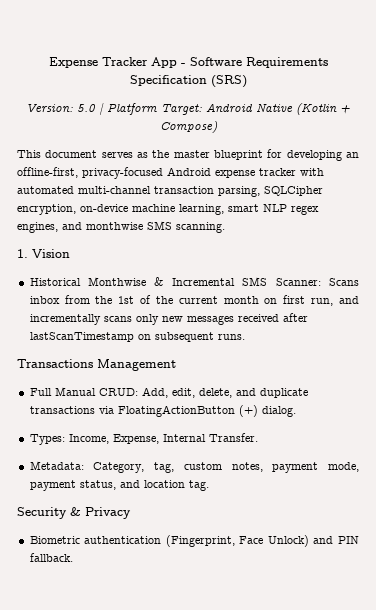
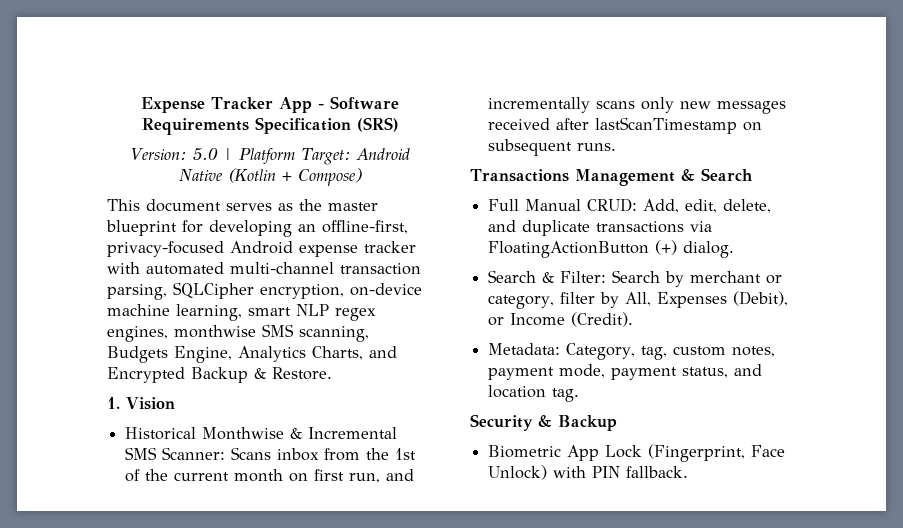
[62,222,82,230] and -> (168, 334) none
[176,222,225,233] scanning. -> [299,326,369,342] [107,346,397,363] [107,367,332,383] scanning, Budgets Engine, Analytics Charts, and Encrypted Backup & Restore.
(176, 365) none -> [680,168,753,181] & Search
[29,433,258,445] Types: Income, Expense, Internal Transfer. -> [488,270,783,287] [488,291,789,309] [488,312,634,327] Search & Filter: Search by merchant or category, filter by All, Expenses (Debit), or Income (Credit).
[85,507,131,519] Privacy -> [558,415,617,431] Backup
[84,536,162,544] authentication -> [567,445,643,461] App Lock
[313,536,334,544] and -> [553,466,587,478] with

